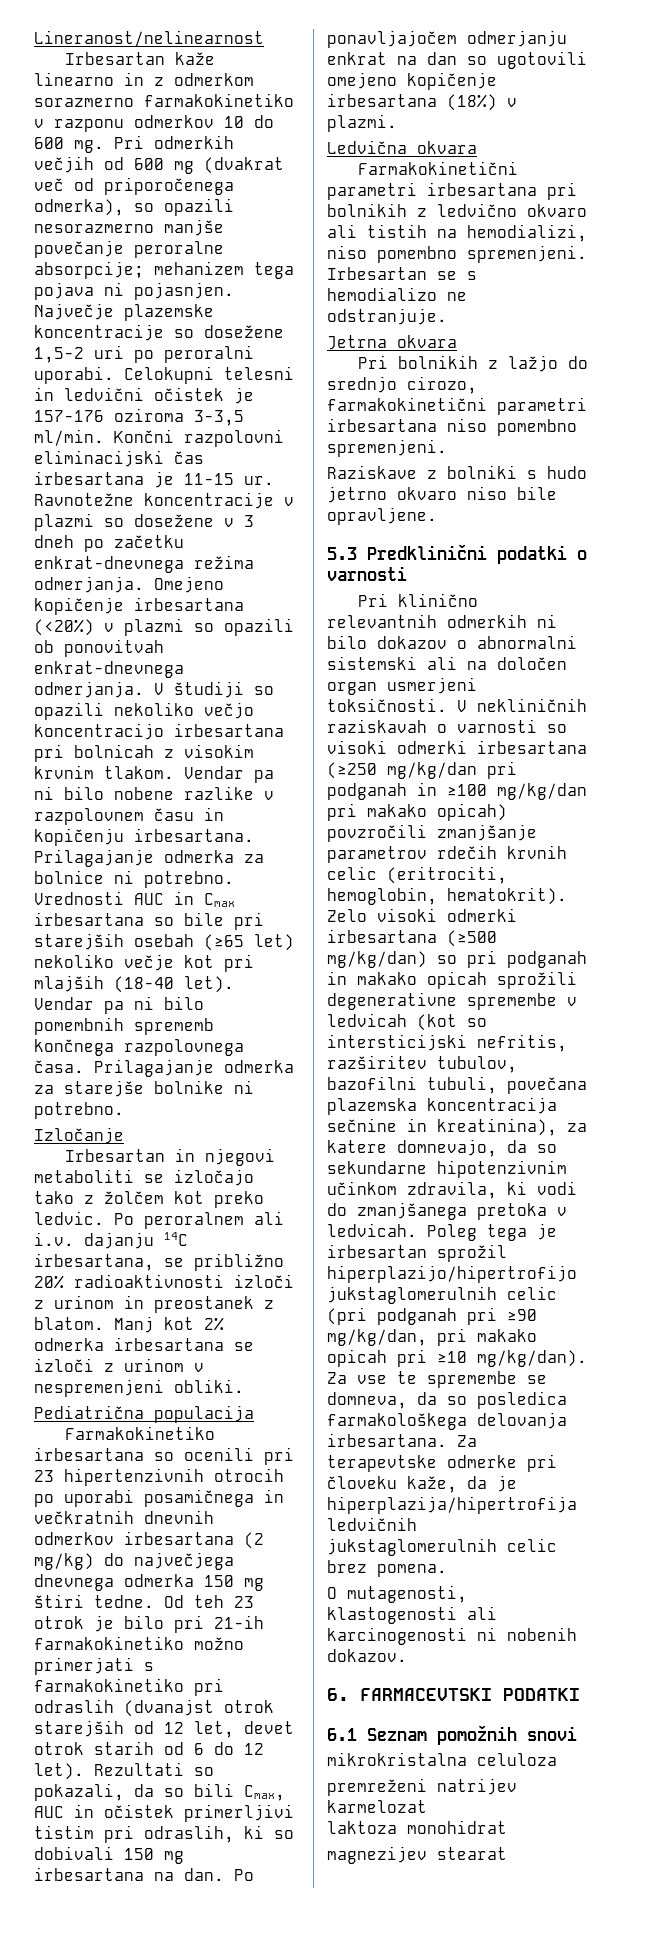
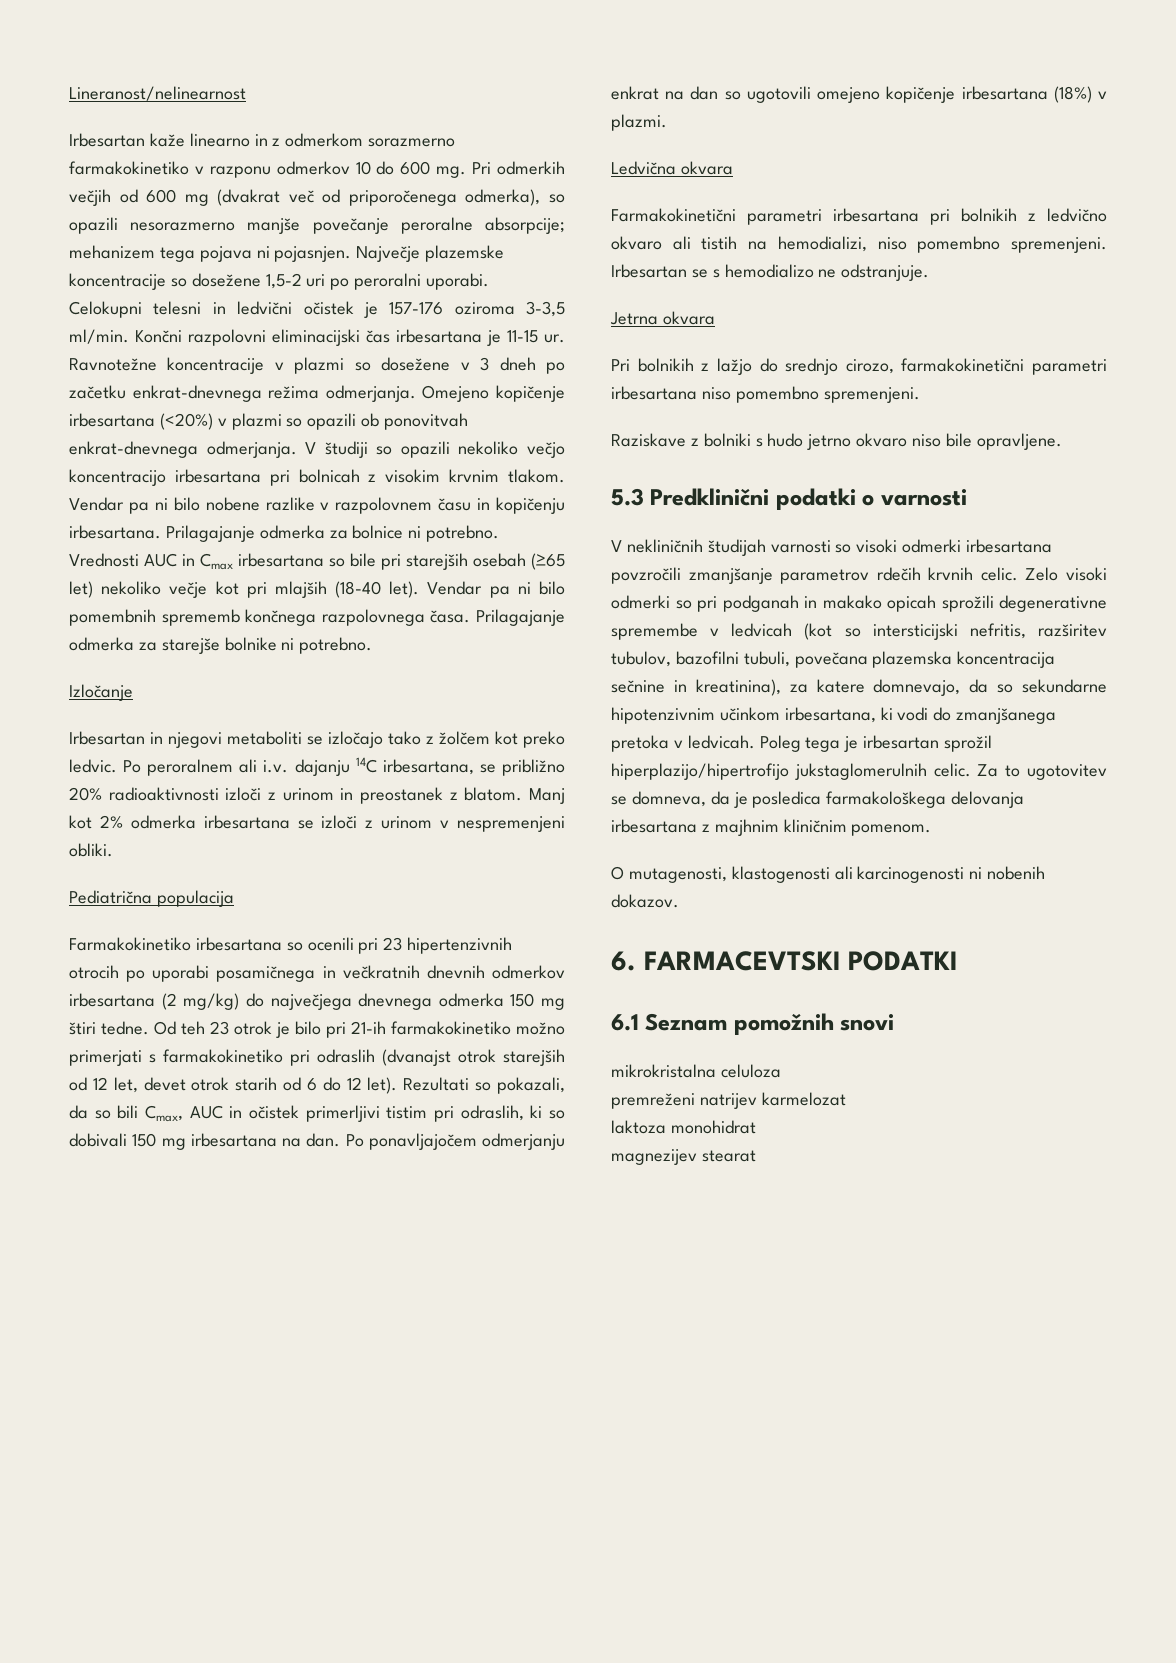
[357,593,478,607] [327,614,557,628] [327,635,577,649] [327,656,567,670] [327,677,477,695] [327,698,587,712] [327,719,447,733] Pri klinično relevantnih odmerkih ni bilo dokazov o abnormalni sistemski ali na določen organ usmerjeni toksičnosti. V nekliničnih raziskavah o -> [611,539,766,556] V nekliničnih študijah
[327,761,517,779] [327,782,587,800] [327,803,507,821] (≥250 mg/kg/dan pri podganah in ≥100 mg/kg/dan pri makako opicah) -> (1053, 546) none
[327,866,507,884] [327,887,567,905] [327,908,517,922] [327,929,497,947] [327,951,427,968] celic (eritrociti, hemoglobin, hematokrit). Zelo visoki odmerki irbesartana (≥500 mg/kg/dan) -> [980,567,1107,581] [611,595,670,609] celic. Zelo visoki odmerki
[407,1181,497,1199] zdravila, -> [784,707,876,723] irbesartana,
[507,1286,557,1300] [327,1307,537,1325] [327,1328,537,1346] [327,1349,587,1367] [327,1371,517,1388] celic (pri podganah pri ≥90 mg/kg/dan, pri makako opicah pri ≥10 mg/kg/dan). Za vse te spremembe -> [933,763,1107,780] celic. Za to ugotovitev
[447,1396,467,1405] so -> [733,792,748,808] je
[327,1433,477,1447] [327,1454,557,1472] [327,1475,517,1493] [327,1496,577,1514] [327,1517,417,1531] [327,1538,557,1556] [327,1560,447,1577] irbesartana. Za terapevtske odmerke pri človeku kaže, da je hiperplazija/hipertrofija ledvičnih jukstaglomerulnih celic brez pomena. -> [611,819,932,836] irbesartana z majhnim kliničnim pomenom.

